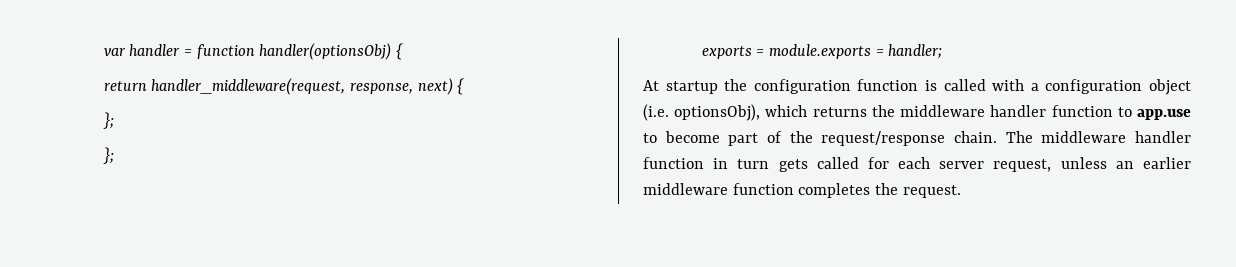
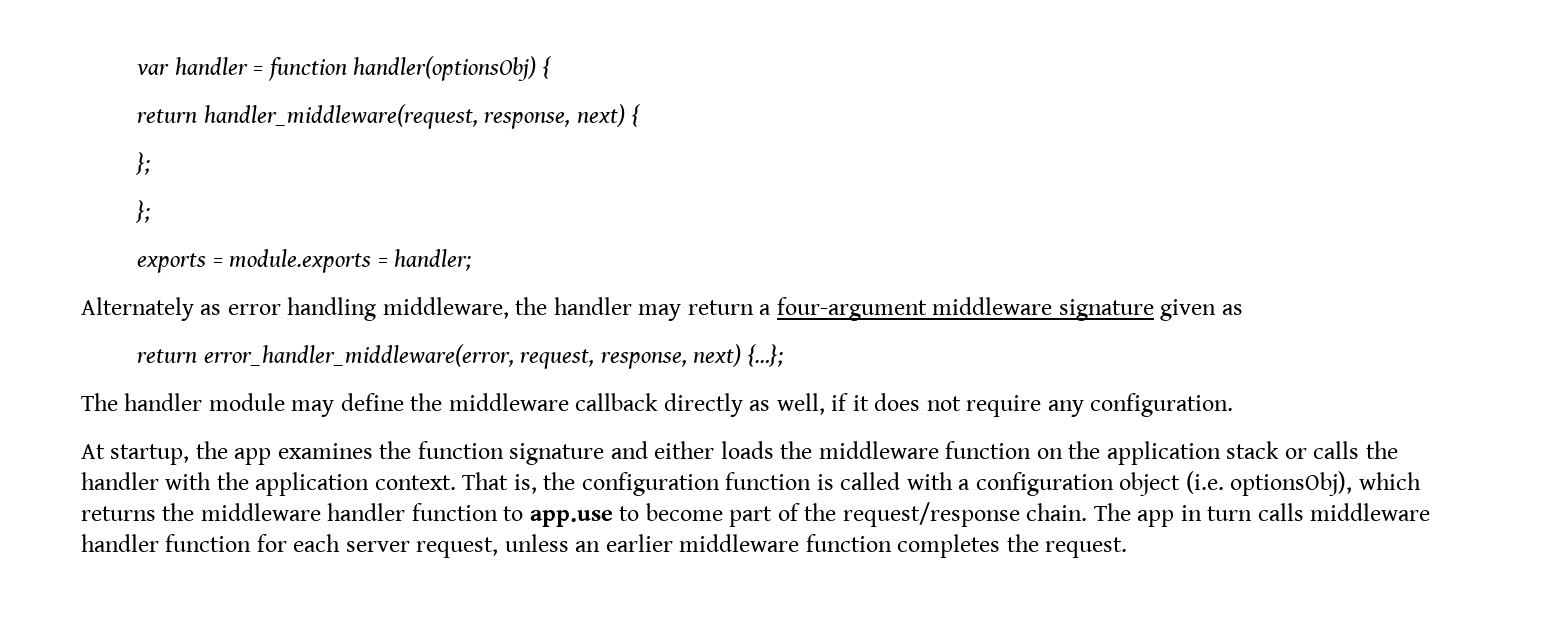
[643,80,718,94] At startup -> [81,297,1243,321] [137,344,784,369] [81,393,1234,417] [81,441,1398,465] [81,472,537,496] Alternately as error handling middleware, the handler may return a four-argument middleware signature given as // return error_handler_middleware(error, request, response, next) {…}; // The handler module may define the middleware callback directly as well, if it does not require any configuration. // At startup, the app examines the function signature and either loads the middleware function on the application stack or calls the handler with the application context. That is,
[1041,131,1191,143] [643,157,859,172] middleware handler function in turn gets called -> [1137,503,1431,527] [81,534,252,552] app in turn calls middleware handler function

